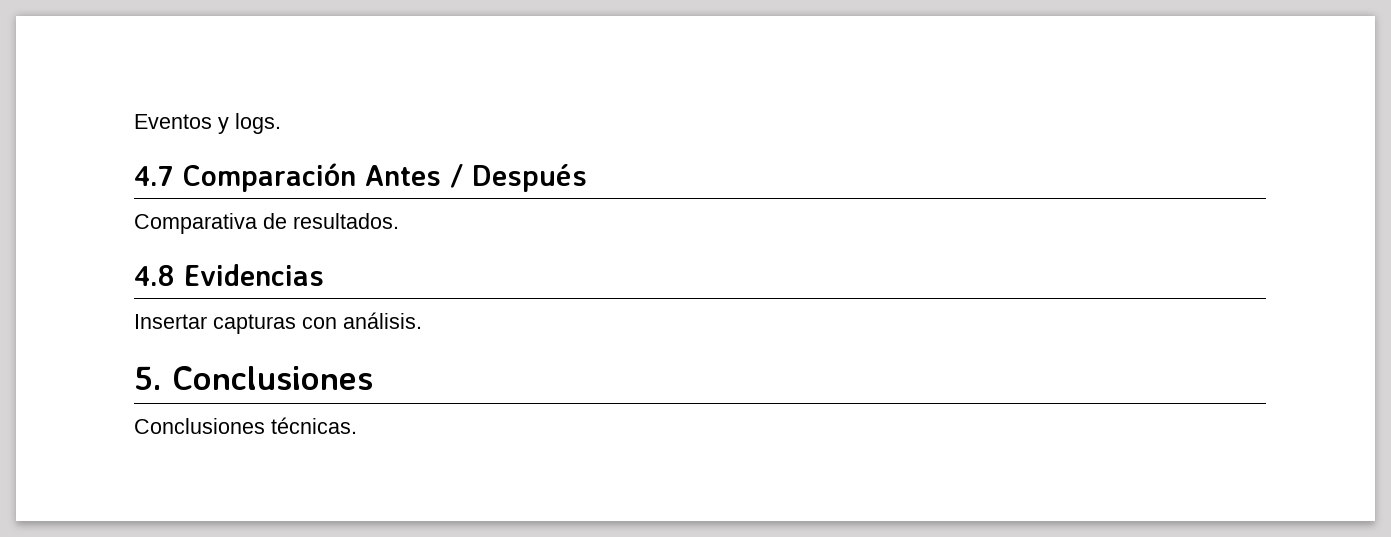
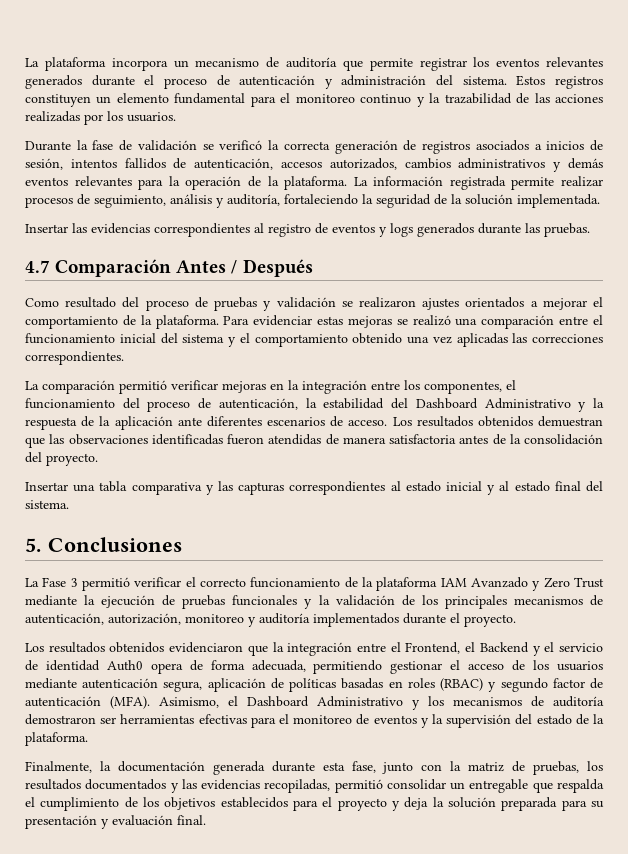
[134,113,281,134] Eventos y logs. -> [25,57,603,71] [25,75,603,89] [25,93,603,107] [25,111,176,125] [25,140,603,154] [25,158,603,172] [25,176,603,190] [25,194,600,208] [25,223,590,237] La plataforma incorpora un mecanismo de auditoría que permite registrar los eventos relevantes generados durante el proceso de autenticación y administración del sistema. Estos registros constituyen un elemento fundamental para el monitoreo continuo y la trazabilidad de las acciones realizadas por los usuarios. // Durante la fase de validación se verificó la correcta generación de registros asociados a inicios de sesión, intentos fallidos de autenticación, accesos autorizados, cambios administrativos y demás eventos relevantes para la operación de la plataforma. La información registrada permite realizar procesos de seguimiento, análisis y auditoría, fortaleciendo la seguridad de la solución implementada. // Insertar las evidencias correspondientes al registro de eventos y logs generados durante las pruebas.
[134,213,399,234] [134,264,324,286] [134,312,422,334] [134,366,373,390] [134,417,357,434] Comparativa de resultados. // 4.8 Evidencias // Insertar capturas con análisis. // 5. Conclusiones // Conclusiones técnicas. -> [25,297,603,311] [25,315,603,329] [25,333,603,347] [25,351,124,365] [25,380,516,394] [25,398,605,412] [25,416,604,430] [25,434,603,448] [25,452,98,466] [25,481,603,495] [25,500,69,509] [25,537,182,552] [25,577,604,591] [25,595,604,609] [25,613,516,627] [25,642,603,656] [25,660,603,674] [25,678,603,692] [25,696,604,710] [25,714,604,728] [25,732,88,746] [25,761,603,775] [25,779,604,793] [25,797,604,811] [25,815,206,829] Como resultado del proceso de pruebas y validación se realizaron ajustes orientados a mejorar el comportamiento de la plataforma. Para evidenciar estas mejoras se realizó una comparación entre el funcionamiento inicial del sistema y el comportamiento obtenido una vez aplicadas las correcciones correspondientes. // La comparación permitió verificar mejoras en la integración entre los componentes, el funcionamiento del proceso de autenticación, la estabilidad del Dashboard Administrativo y la respuesta de la aplicación ante diferentes escenarios de acceso. Los resultados obtenidos demuestran que las observaciones identificadas fueron atendidas de manera satisfactoria antes de la consolidación del proyecto. // Insertar una tabla comparativa y las capturas correspondientes al estado inicial y al estado final del sistema. // 5. Conclusiones // La Fase 3 permitió verificar el correcto funcionamiento de la plataforma IAM Avanzado y Zero Trust mediante la ejecución de pruebas funcionales y la validación de los principales mecanismos de autenticación, autorización, monitoreo y auditoría implementados durante el proyecto. // Los resultados obtenidos evidenciaron que la integración entre el Frontend, el Backend y el servicio de identidad Auth0 opera de forma adecuada, permitiendo gestionar el acceso de los usuarios mediante autenticación segura, aplicación de políticas basadas en roles (RBAC) y segundo factor de autenticación (MFA). Asimismo, el Dashboard Administrativo y los mecanismos de auditoría demostraron ser herramientas efectivas para el monitoreo de eventos y la supervisión del estado de la plataforma. // Finalmente, la documentación generada durante esta fase, junto con la matriz de pruebas, los resultados documentados y las evidencias recopiladas, permitió consolidar un entregable que respalda el cumplimiento de los objetivos establecidos para el proyecto y deja la solución preparada para su presentación y evaluación final.

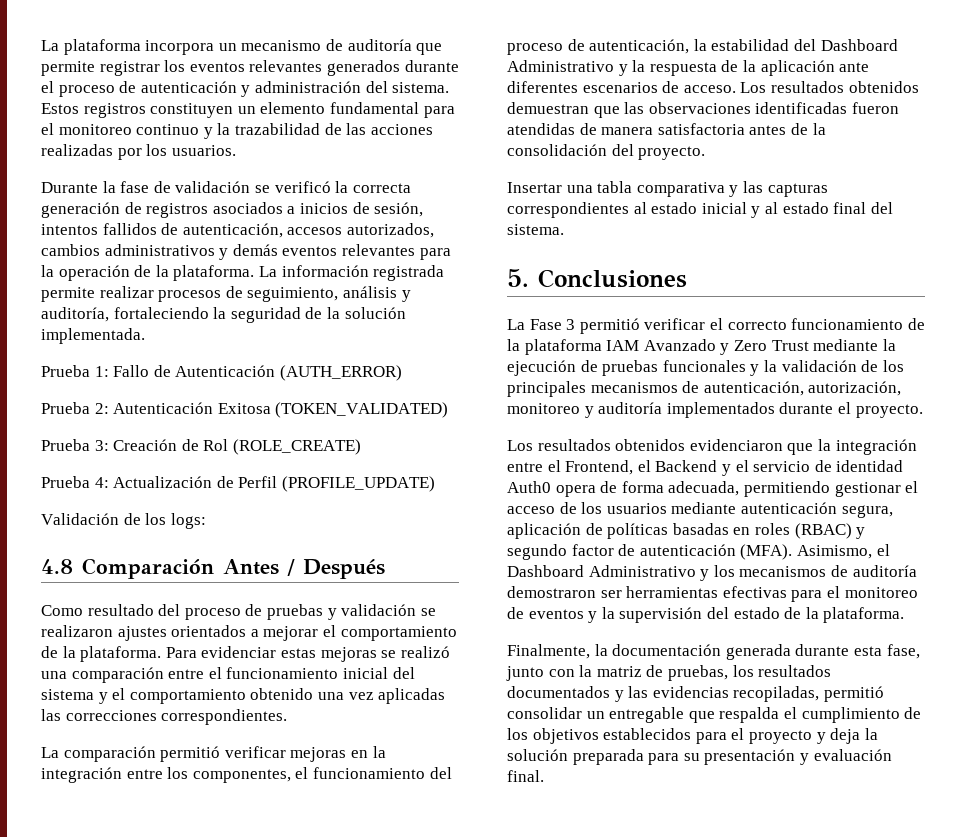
[25,223,590,237] [25,260,50,273] Insertar las evidencias correspondientes al registro de eventos y logs generados durante las pruebas. // 4.7 -> [41,365,402,381] [41,402,449,418] [41,439,361,455] [41,476,435,492] [41,513,206,529] [41,559,73,574] Prueba 1: Fallo de Autenticación (AUTH_ERROR) // Prueba 2: Autenticación Exitosa (TOKEN_VALIDATED) // Prueba 3: Creación de Rol (ROLE_CREATE) // Prueba 4: Actualización de Perfil (PROFILE_UPDATE) // Validación de los logs: // 4.8

